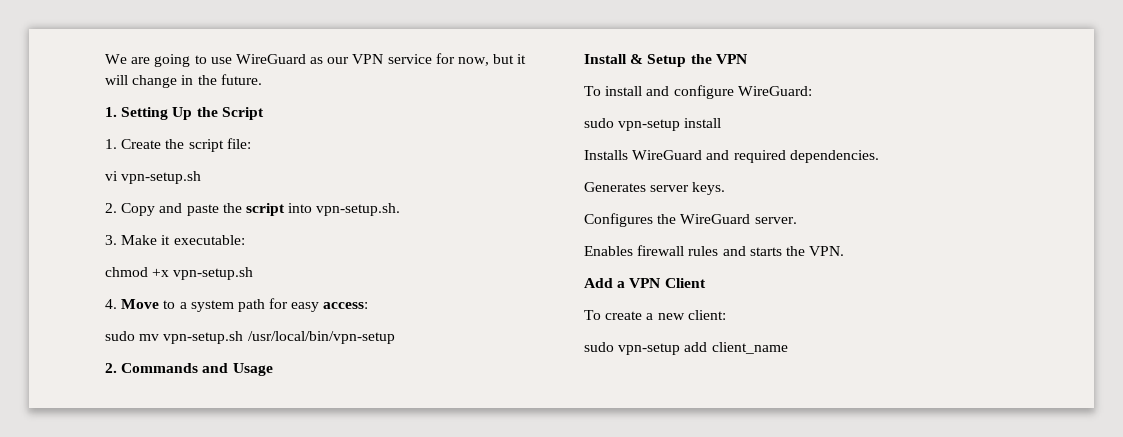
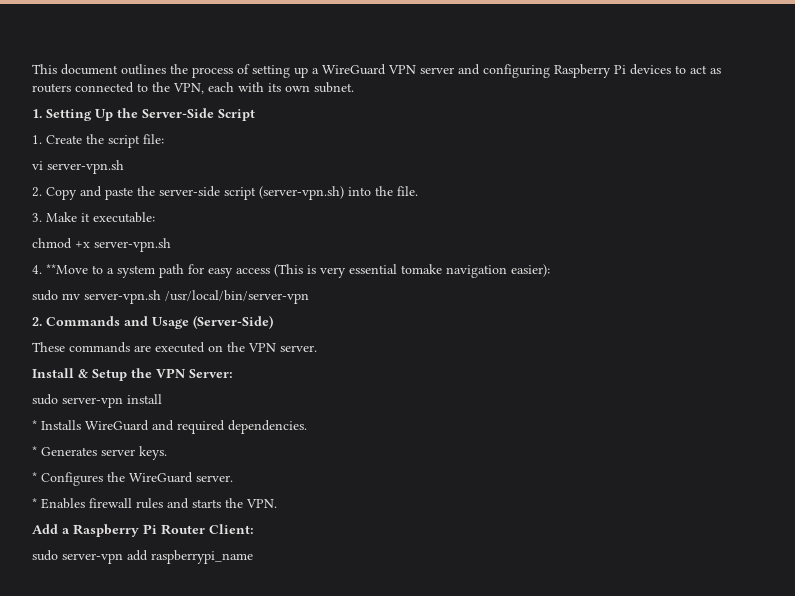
[105,53,527,67] [105,74,262,88] We are going to use WireGuard as our VPN service for now, but it will change in the future. -> [32,64,721,78] [32,82,354,94] This document outlines the process of setting up a WireGuard VPN server and configuring Raspberry Pi devices to act as routers connected to the VPN, each with its own subnet.
(218, 112) none -> [142,108,214,118] Server-Side
[121,171,202,184] vpn-setup.sh -> [47,160,124,174] server-vpn.sh
[245,203,401,216] script into vpn-setup.sh. -> [159,186,418,200] server-side script (server-vpn.sh) into the file.
[173,267,254,280] vpn-setup.sh -> [94,238,171,252] server-vpn.sh
[121,299,160,309] Move -> [46,264,88,274] **Move
[323,302,369,309] access: -> [236,264,550,278] access (This is very essential tomake navigation easier):
[163,331,395,344] vpn-setup.sh /usr/local/bin/vpn-setup -> [84,290,309,304] server-vpn.sh /usr/local/bin/server-vpn
(273, 369) none -> [193,315,273,329] [32,342,317,353] (Server-Side) // These commands are executed on the VPN server.
[584,85,812,99] [584,118,681,131] // To install and configure WireGuard: // sudo vpn-setup -> [189,369,233,378] [32,394,123,408] Server: // sudo server-vpn
(722, 123) none -> [32,420,37,430] *
(879, 156) none -> [32,446,37,456] *
(726, 188) none -> [32,472,37,482] *
(797, 220) none -> [32,498,37,508] *
[629,278,706,288] [584,310,726,320] [584,342,788,355] VPN Client // To create a new client: // sudo vpn-setup add client_name -> [73,524,254,537] [32,550,253,564] Raspberry Pi Router Client: // sudo server-vpn add raspberrypi_name

